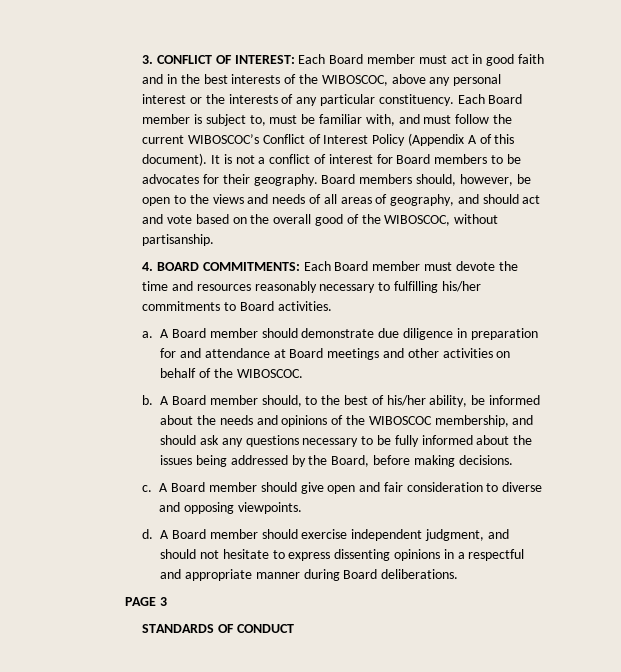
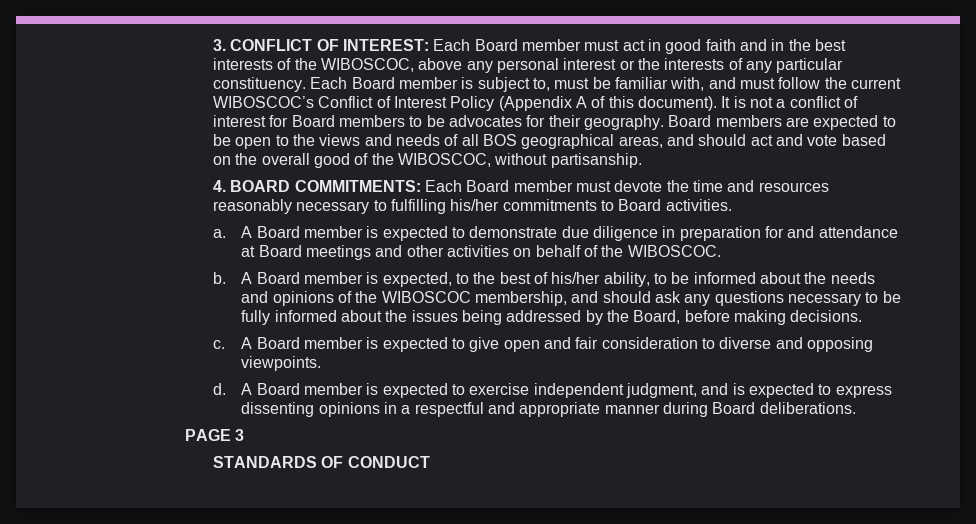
[416,174,513,186] should, however, -> [785,115,896,130] are expected to
[340,194,455,206] areas of geography, -> [483,134,663,149] BOS geographical areas,
[261,328,298,338] should -> [366,226,466,241] is expected to
[261,395,302,407] should, -> [366,272,452,287] is expected,
(468, 401) none -> [653,273,667,284] to
[260,482,297,492] should -> [366,337,466,352] is expected to
[261,529,298,539] should -> [366,383,466,398] is expected to
[160,549,269,559] should not hesitate -> [732,383,814,398] is expected

